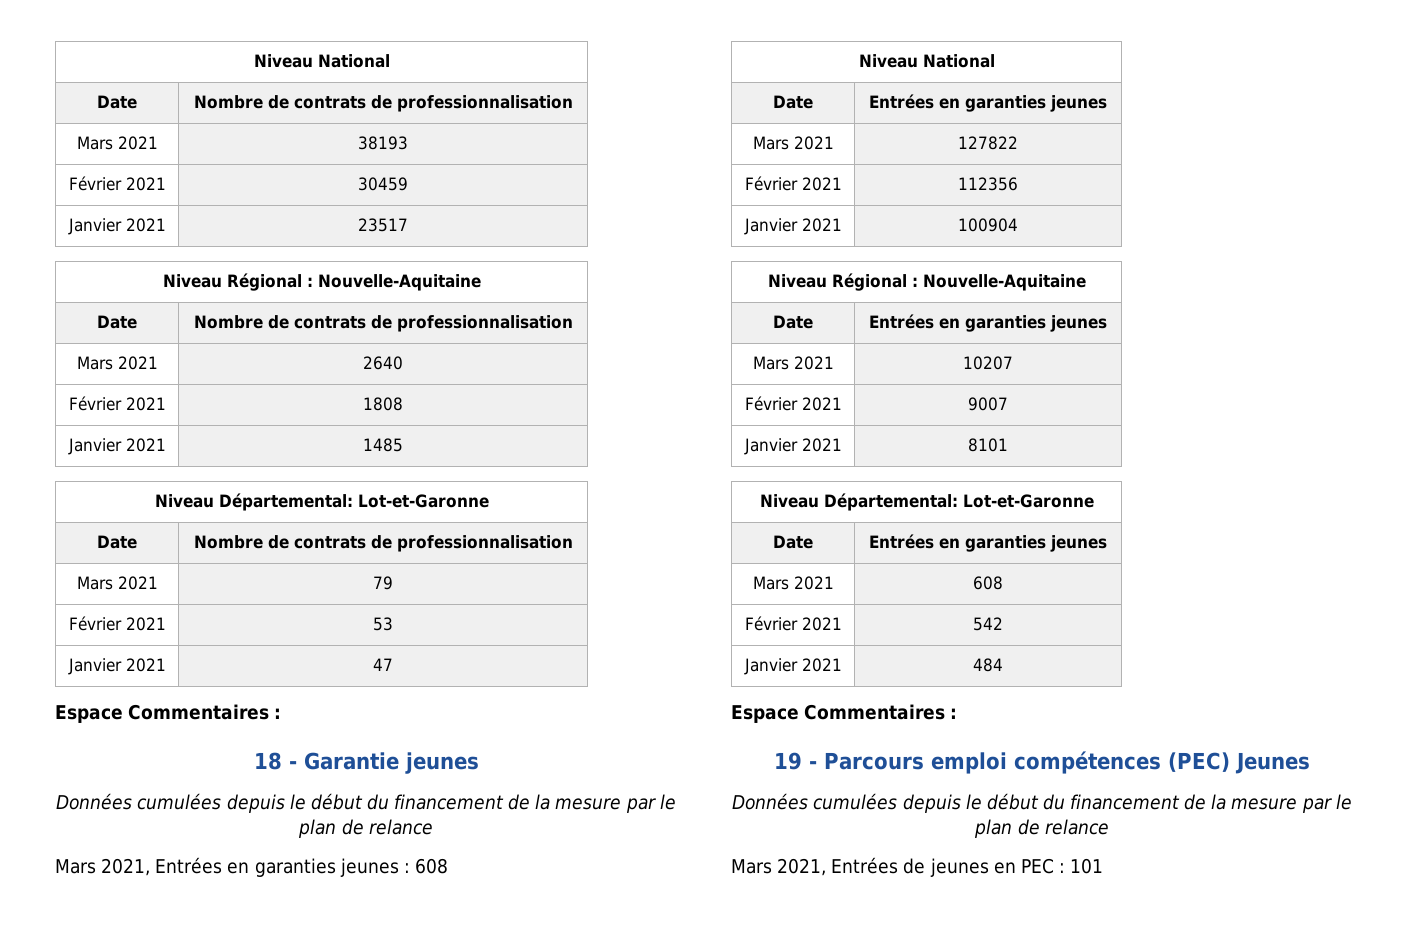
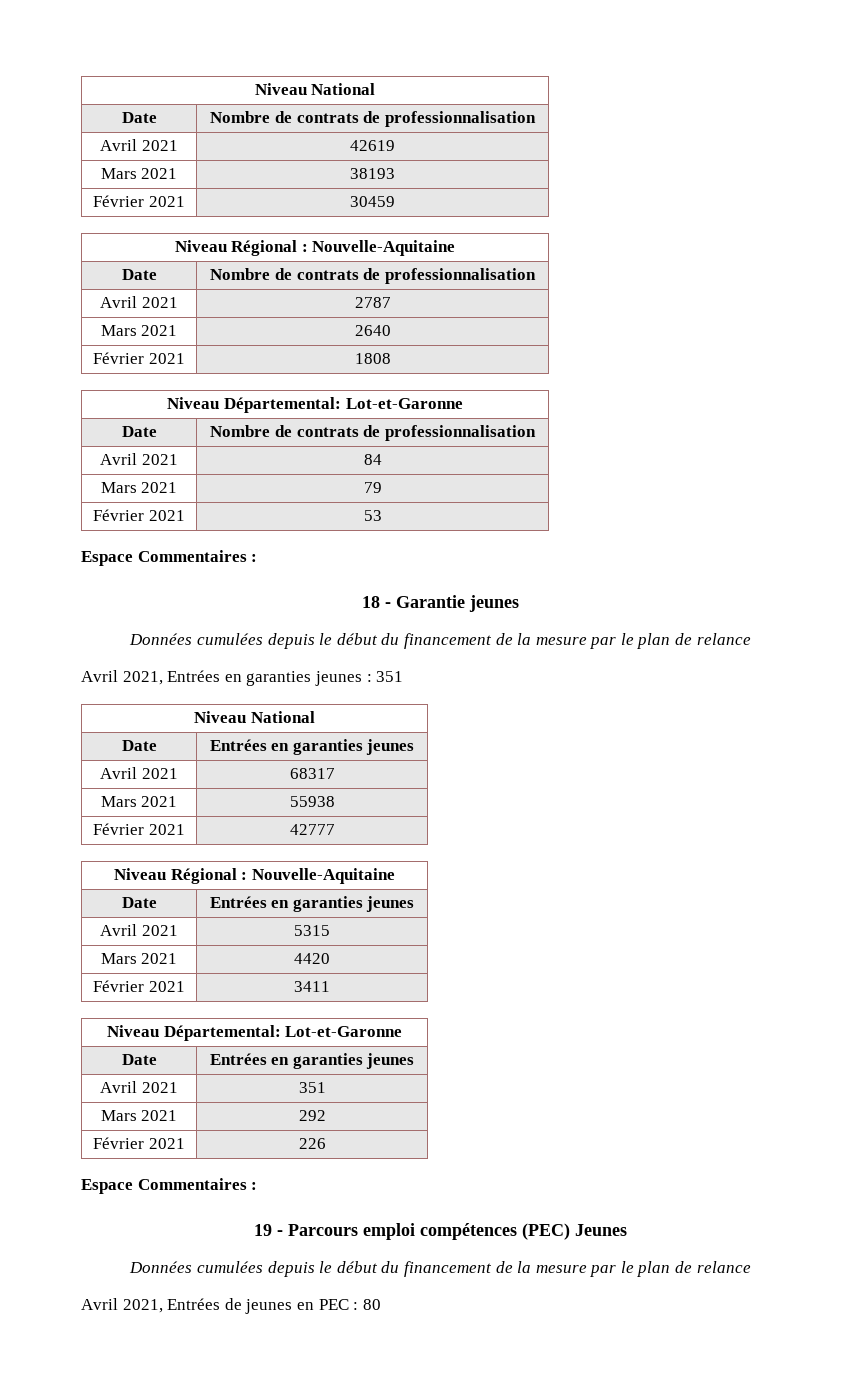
(573, 103) none -> [100,139,178,151] [350,140,395,151] // Avril 2021 | 42619
[67,218,166,235] [358,218,408,232] // Janvier 2021 | 23517 -> (395, 201) none
(573, 323) none -> [100,296,178,308] [354,297,391,308] // Avril 2021 | 2787
[67,438,166,455] [363,438,403,452] // Janvier 2021 | 1485 -> (391, 358) none
(573, 543) none -> [100,453,178,465] [363,454,382,465] // Avril 2021 | 84
[67,658,166,675] [373,658,393,671] // Janvier 2021 | 47 -> (382, 515) none
[55,859,96,874] Mars -> [81,670,118,682] Avril
[414,858,448,874] 608 -> [376,671,404,682] 351
[752,136,834,150] [958,136,1018,150] [744,176,842,191] [958,177,1018,191] [743,218,842,235] [958,218,1018,232] // Mars 2021 | 127822 // Février 2021 | 112356 // Janvier 2021 | 100904 -> [100,767,178,779] [289,768,335,779] [100,796,178,807] [289,796,335,807] [93,823,185,835] [289,824,335,835] // Avril 2021 | 68317 // Mars 2021 | 55938 // Février 2021 | 42777
[752,356,834,370] [963,356,1013,370] [744,396,842,411] [968,397,1008,411] [743,438,842,455] [968,438,1008,452] // Mars 2021 | 10207 // Février 2021 | 9007 // Janvier 2021 | 8101 -> [100,924,178,936] [294,925,330,936] [100,953,178,964] [294,953,330,964] [93,980,185,992] [294,981,330,992] // Avril 2021 | 5315 // Mars 2021 | 4420 // Février 2021 | 3411
[752,576,834,590] [973,576,1003,590] [744,616,842,631] [973,617,1003,631] [743,658,842,675] [973,658,1003,672] // Mars 2021 | 608 // Février 2021 | 542 // Janvier 2021 | 484 -> [100,1081,178,1093] [298,1082,326,1093] [100,1110,178,1121] [298,1110,326,1121] [93,1137,185,1149] [298,1138,326,1149] // Avril 2021 | 351 // Mars 2021 | 292 // Février 2021 | 226
[731,859,772,874] Mars -> [81,1298,118,1310] Avril
[1070,858,1104,874] 101 -> [362,1299,381,1310] 80

